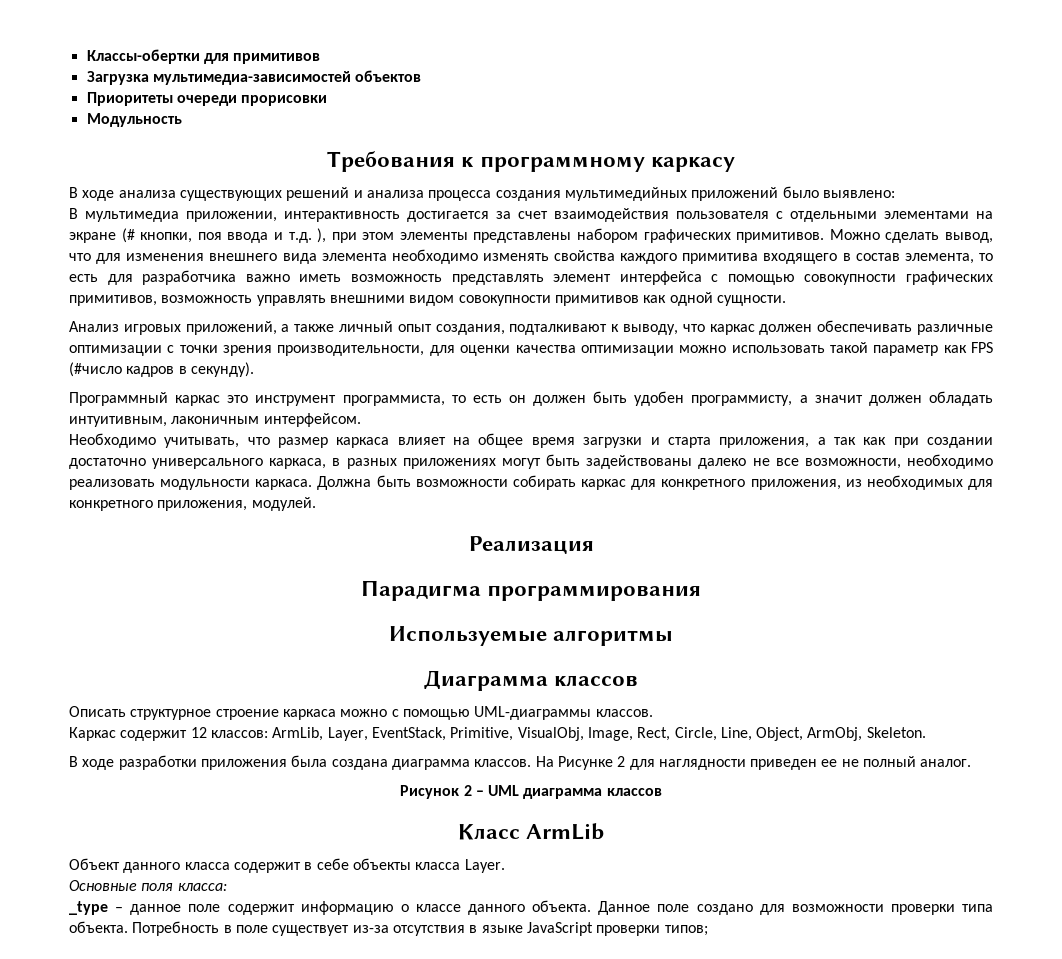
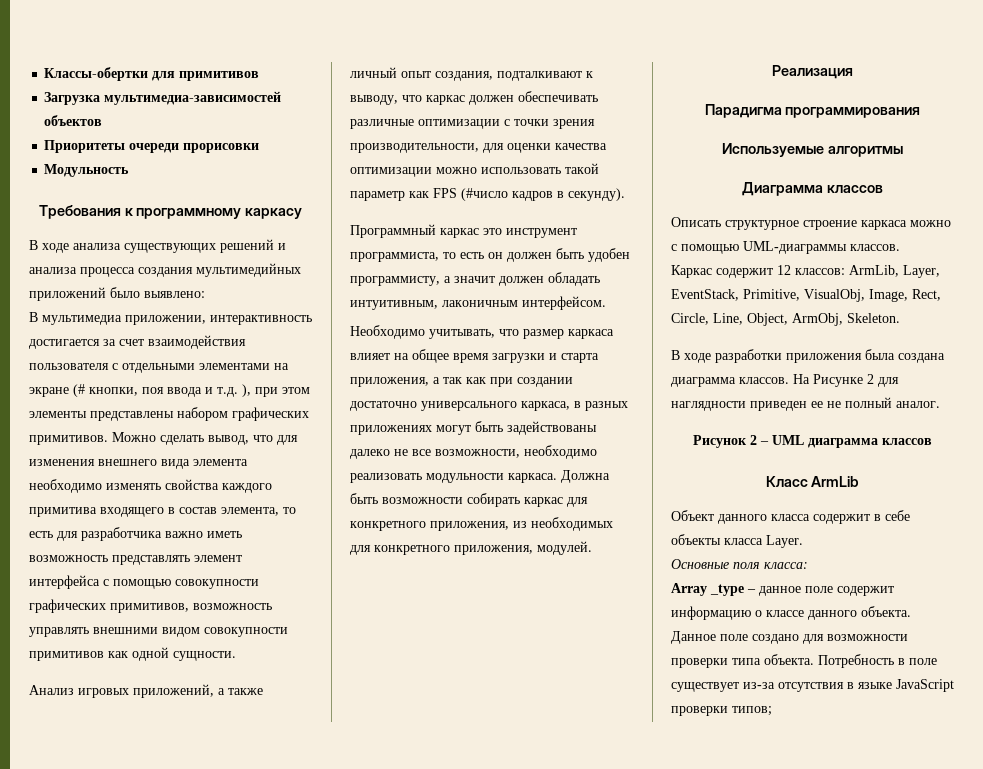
(227, 887) none -> [671,583,707,596] Array

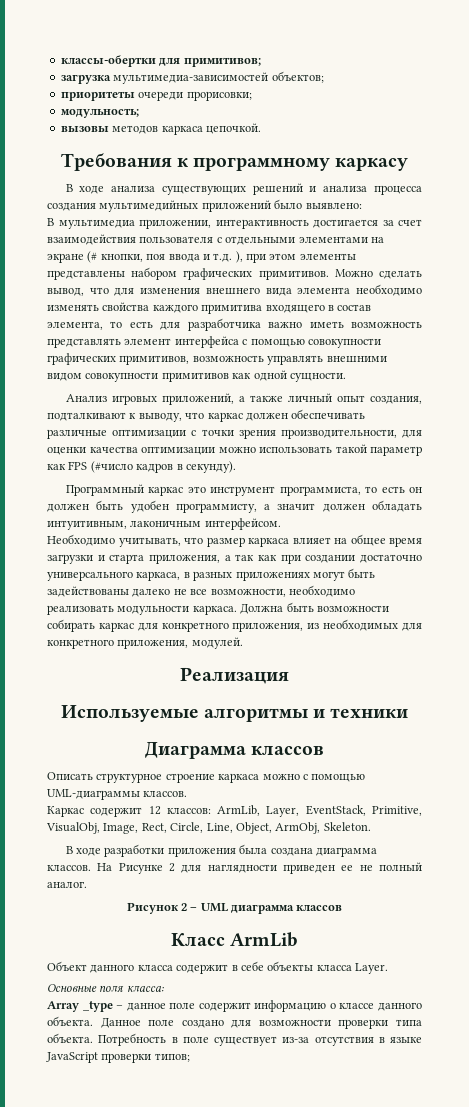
[44,67,260,81] [44,91,282,105] [44,115,103,126] [44,140,260,153] [44,164,130,177] Классы-обертки для примитивов // Загрузка мультимедиа-зависимостей объектов // Приоритеты очереди прорисовки // Модульность -> [60,55,261,67] [60,71,324,84] [60,91,252,101] [60,108,139,118] [60,123,261,135] классы-обертки для примитивов; // загрузка мультимедиа-зависимостей объектов; // приоритеты очереди прорисовки; // модульность; // вызовы методов каркаса цепочкой.
[704,104,921,118] // Парадигма программирования -> (289, 675) none
(903, 151) none -> [313,708,409,718] и техники

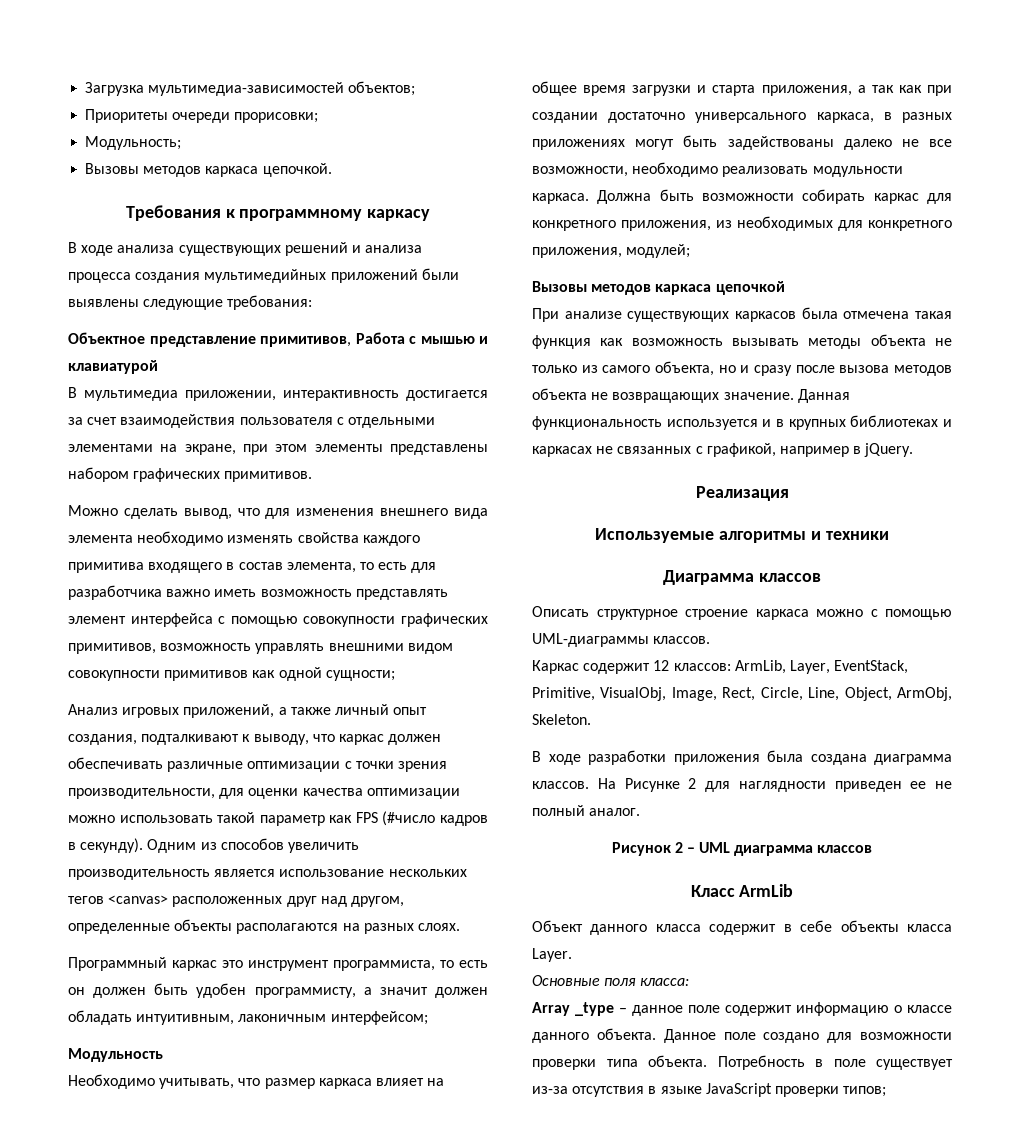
[60,55,261,67] [60,74,111,84] классы-обертки для примитивов; // загрузка -> [85,82,145,96] Загрузка
[60,91,135,101] приоритеты -> [85,109,169,123] Приоритеты
[60,108,139,118] [60,126,109,132] модульность; // вызовы -> [85,136,182,150] [85,163,140,174] Модульность; // Вызовы
[274,199,362,209] было выявлено: -> [421,268,459,280] [68,295,313,310] [68,332,488,347] [68,360,158,374] были выявлены следующие требования: // Объектное представление примитивов, Работа с мышью и клавиатурой
[47,251,243,263] экране (# кнопки, поя ввода и т.д. ), -> [184,444,236,455] экране,
(329, 275) none -> (313, 476) //
[289,372,346,382] сущности. -> [325,670,395,681] сущности;
(236, 467) none -> [147,838,359,853] [68,869,467,880] [68,895,404,907] [68,919,460,934] Одним из способов увеличить производительность является использование нескольких тегов <canvas> расположенных друг над другом, определенные объекты располагаются на разных слоях.
[204,518,281,530] интерфейсом. -> [330,1011,428,1025] [68,1048,163,1062] интерфейсом; // Модульность
[191,637,243,649] модулей. -> [626,244,691,258] [532,281,785,295] [532,307,952,322] [532,334,952,349] [532,361,952,376] [532,388,850,403] [532,415,952,430] [532,443,914,457] модулей; // Вызовы методов каркаса цепочкой // При анализе существующих каркасов была отмечена такая функция как возможность вызывать методы объекта не только из самого объекта, но и сразу после вызова методов объекта не возвращающих значение. Данная функциональность используется и в крупных библиотеках и каркасах не связанных с графикой, например в jQuery.

